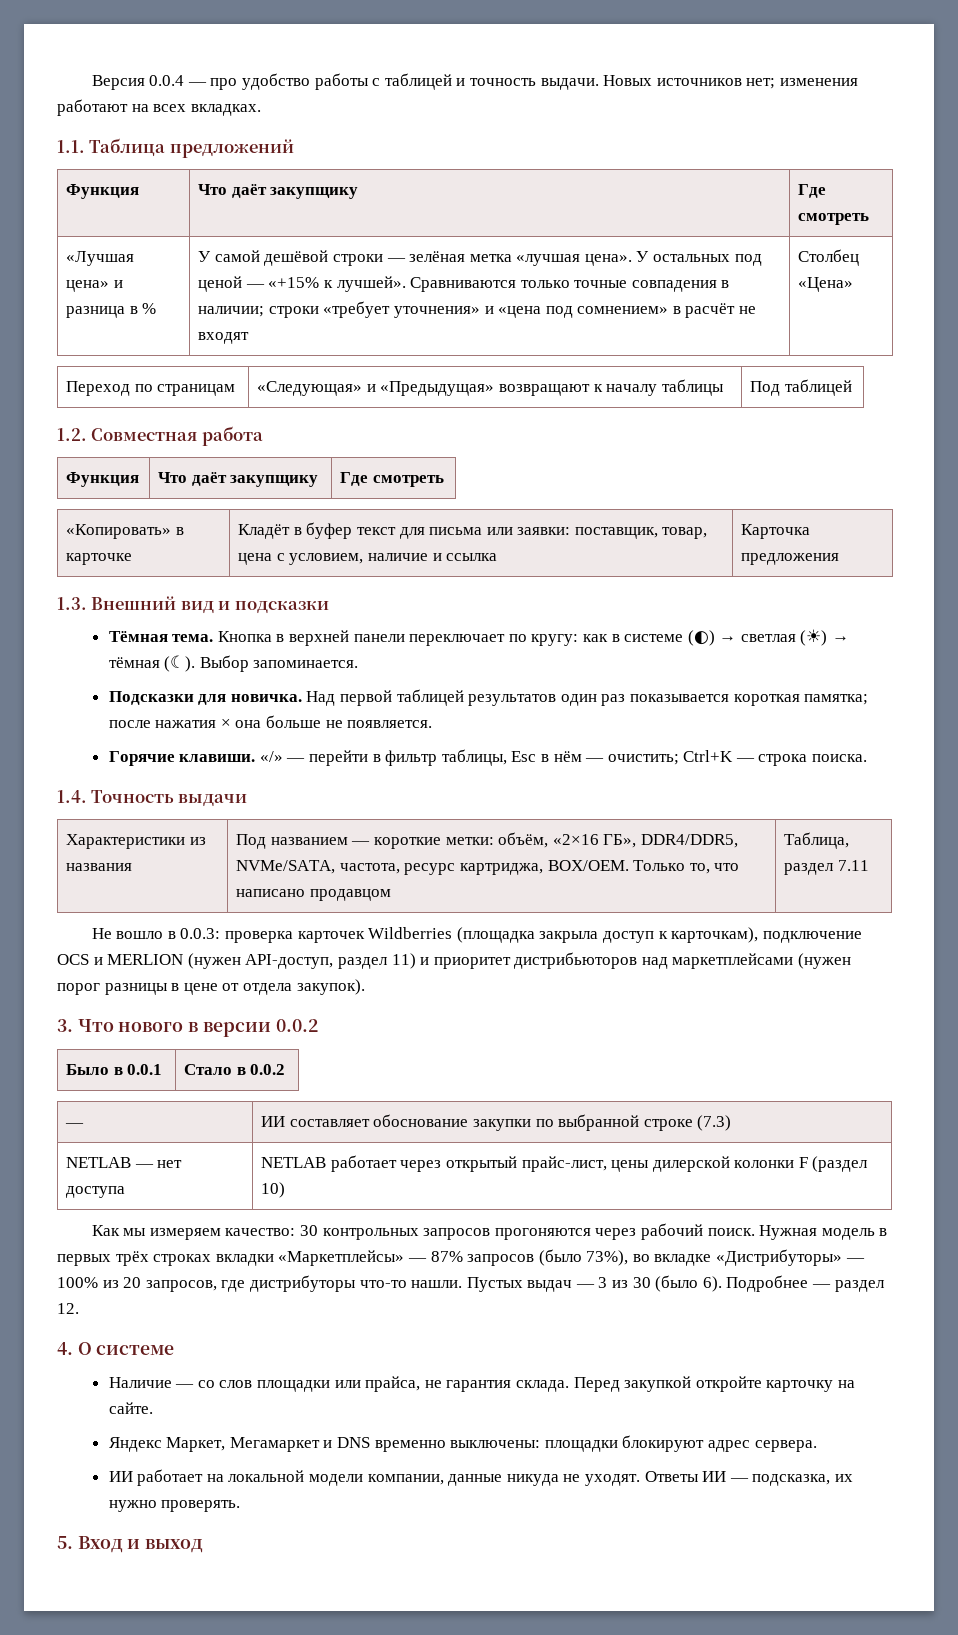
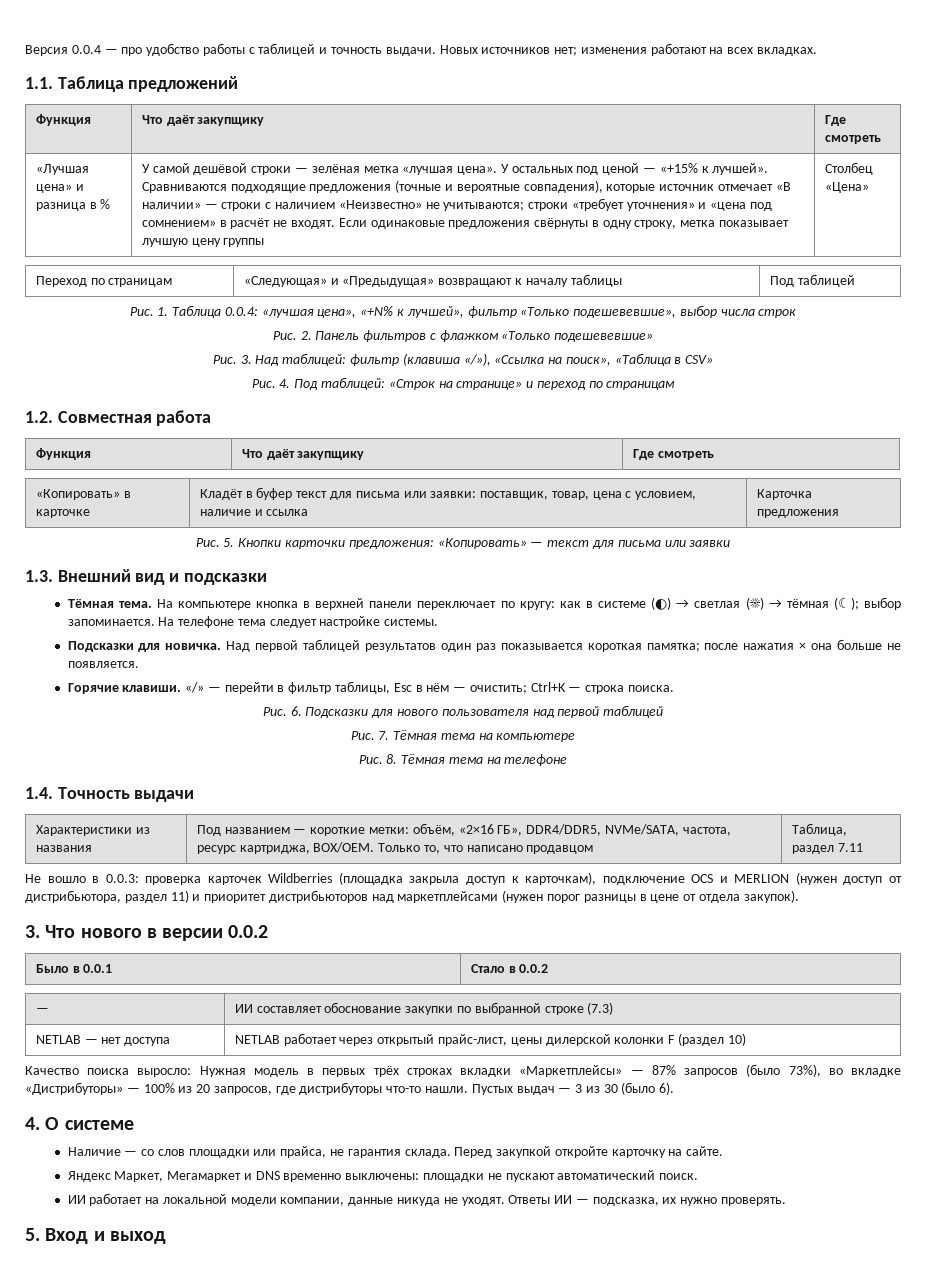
[520,280,730,292] [198,306,265,317] только точные совпадения в наличии; -> [230,180,791,193] [141,200,525,211] подходящие предложения (точные и вероятные совпадения), которые источник отмечает «В наличии» — строки с наличием «Неизвестно» не учитываются;
[198,332,250,344] входят -> [290,218,789,229] [141,238,265,247] входят. Если одинаковые предложения свёрнуты в одну строку, метка показывает лучшую цену группы
(852, 387) none -> [129,305,797,318] [272,330,654,342] [212,353,714,366] [251,377,676,390] // Рис. 1. Таблица 0.0.4: «лучшая цена», «+N% к лучшей», фильтр «Только подешевевшие», выбор числа строк // Рис. 2. Панель фильтров с флажком «Только подешевевшие» // Рис. 3. Над таблицей: фильтр (клавиша «/»), «Ссылка на поиск», «Таблица в CSV» // Рис. 4. Под таблицей: «Строк на странице» и переход по страницам
(840, 559) none -> [195,538,731,549] // Рис. 5. Кнопки карточки предложения: «Копировать» — текст для письма или заявки
[217,631,272,642] Кнопка -> [156,599,298,610] На компьютере кнопка
[164,655,249,672] (☾). Выбор -> [833,597,901,610] (☾); выбор
(359, 664) none -> [158,616,439,628] На телефоне тема следует настройке системы.
(868, 758) none -> [262,705,664,718] [350,730,576,742] [358,754,568,766] // Рис. 6. Подсказки для нового пользователя над первой таблицей // Рис. 7. Тёмная тема на компьютере // Рис. 8. Тёмная тема на телефоне
[245,954,334,969] API-доступ, -> [843,876,902,885] [25,890,121,903] доступ от дистрибьютора,
[91,1223,755,1240] Как мы измеряем качество: 30 контрольных запросов прогоняются через рабочий поиск. -> [25,1066,192,1077] Качество поиска выросло:
[726,1275,885,1292] [57,1303,79,1314] Подробнее — раздел 12. -> (675, 1088) none
[622,1435,817,1452] блокируют адрес сервера. -> [487,1170,699,1182] не пускают автоматический поиск.

